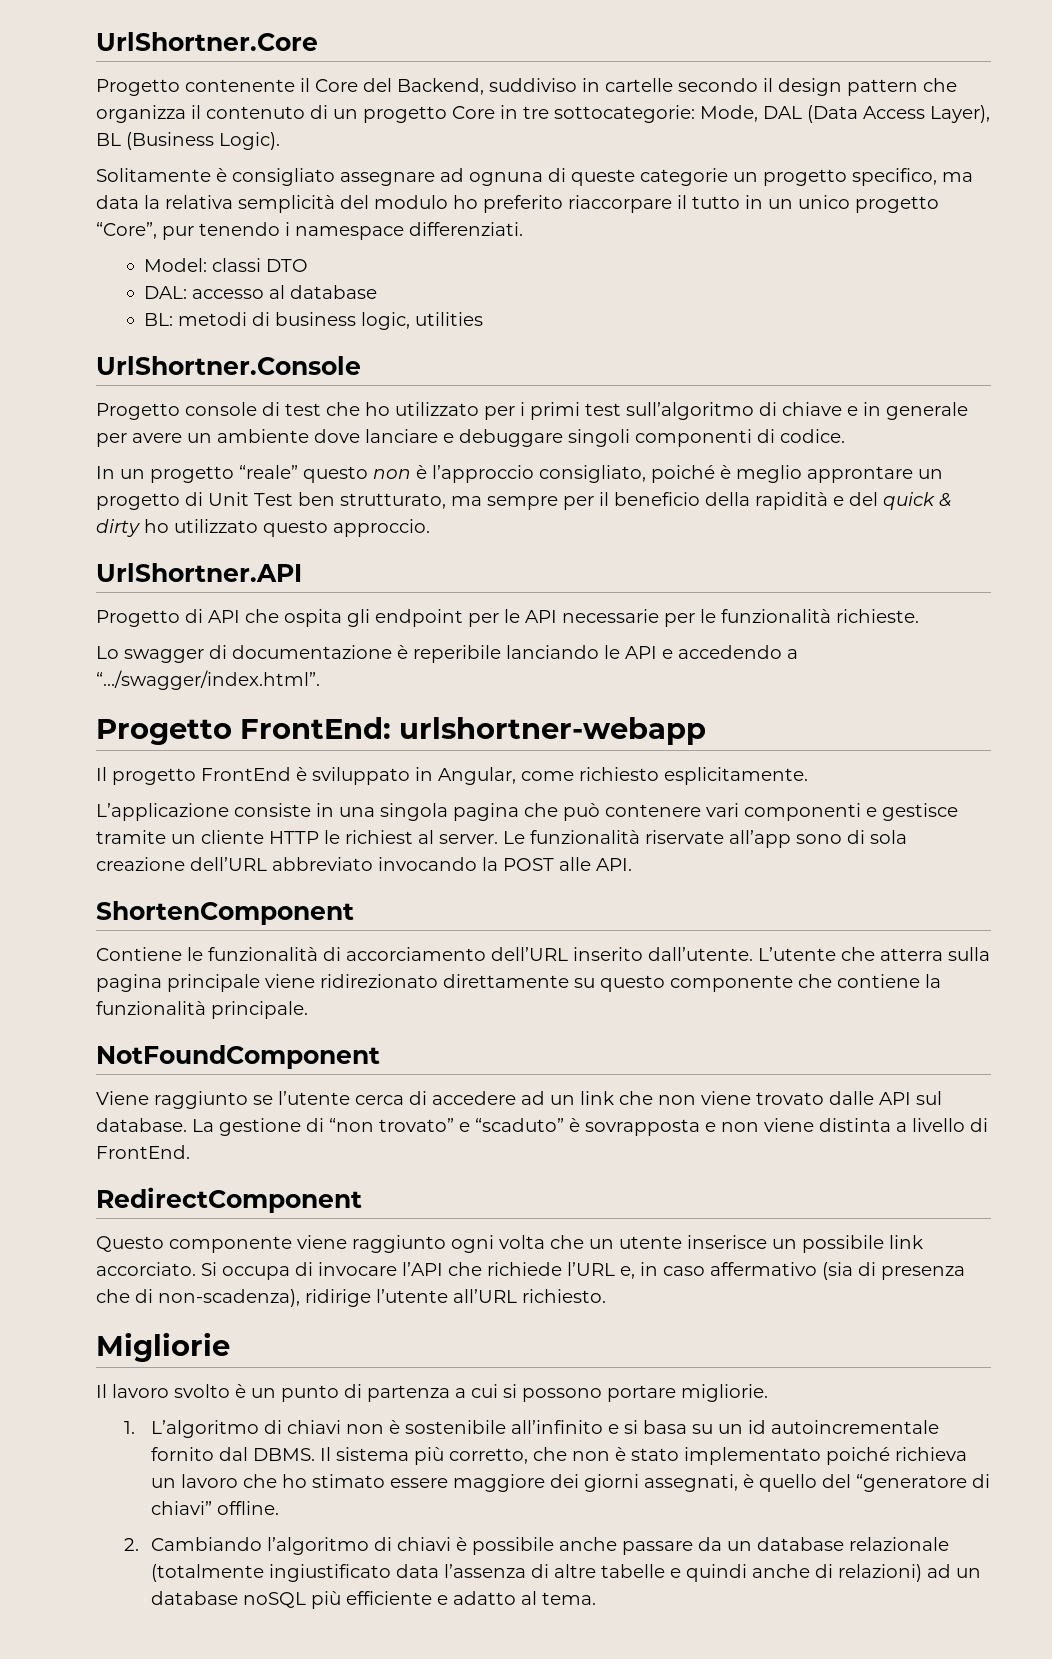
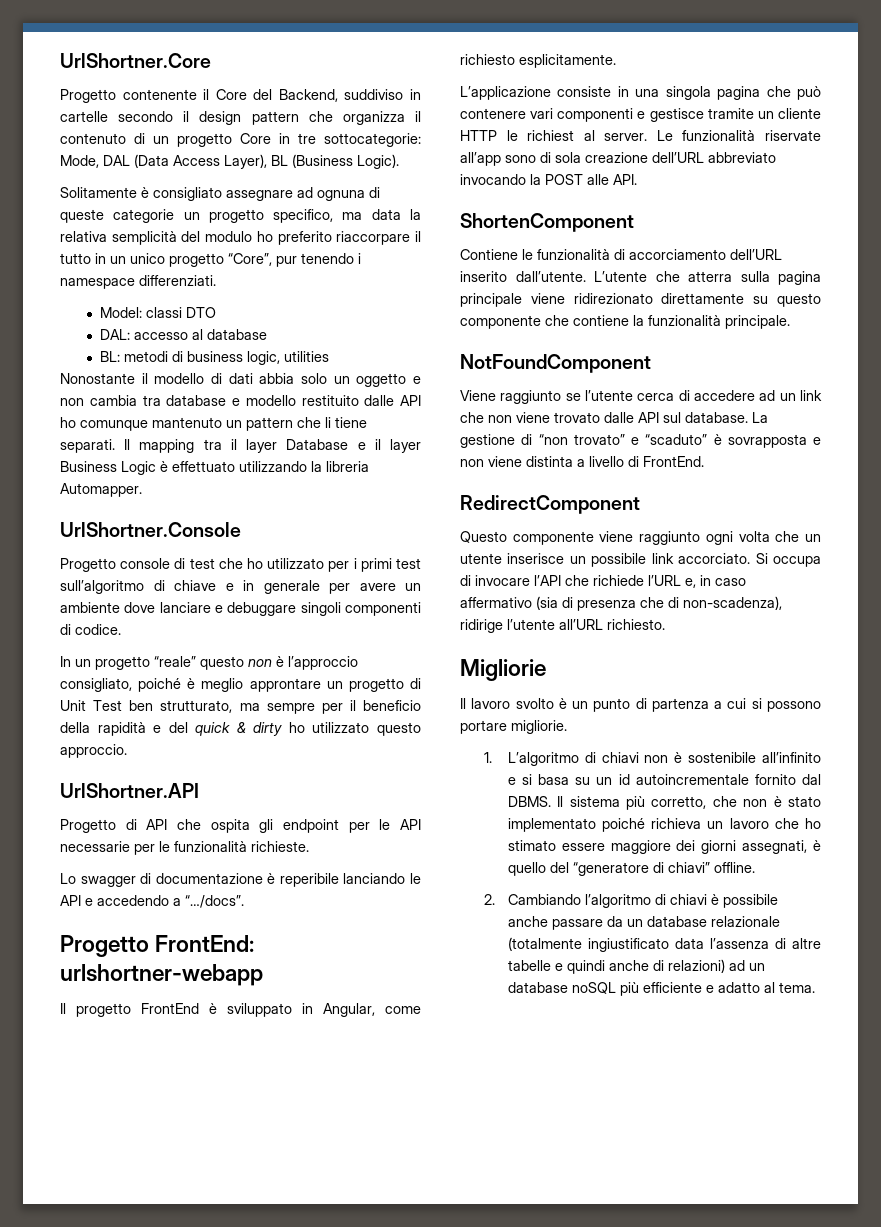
(484, 319) none -> [60,373,422,387] [60,395,421,406] [60,417,367,431] [60,439,422,453] [60,461,369,475] [60,483,142,497] // Nonostante il modello di dati abbia solo un oggetto e non cambia tra database e modello restituito dalle API ho comunque mantenuto un pattern che li tiene separati. Il mapping tra il layer Database e il layer Business Logic è effettuato utilizzando la libreria Automapper.
[96,670,320,690] “…/swagger/index.html”. -> [185,895,244,908] “…/docs”.

